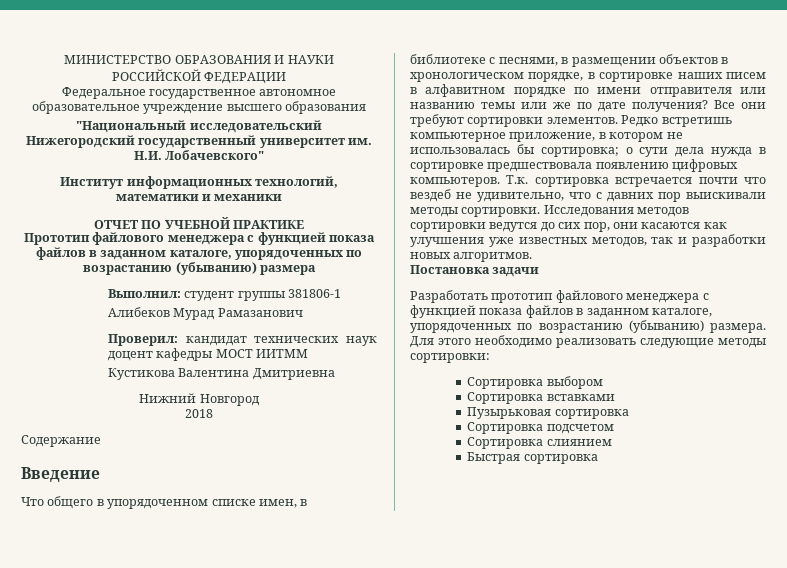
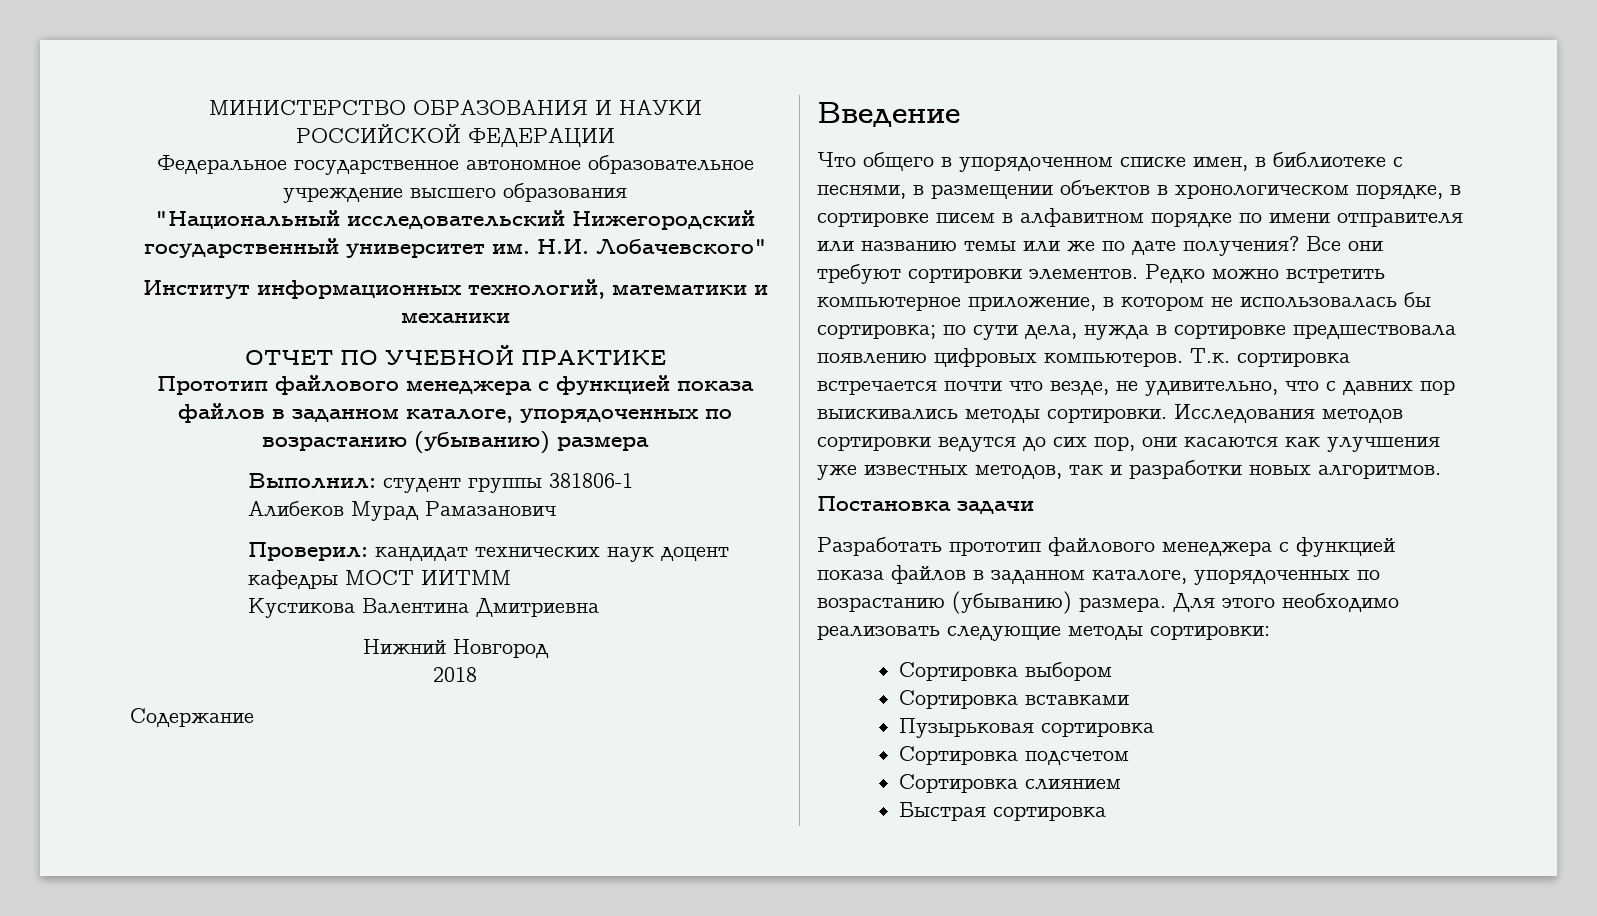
[677,72,723,79] наших -> (929, 219) none
[661,117,732,127] встретишь -> [1212,268,1385,283] можно встретить
[625,147,705,157] о сути дела -> [943,325,1077,340] по сути дела,
[410,189,451,202] вездеб -> [1050,381,1109,395] везде,
[686,192,766,199] выискивали -> [817,409,958,420] выискивались

